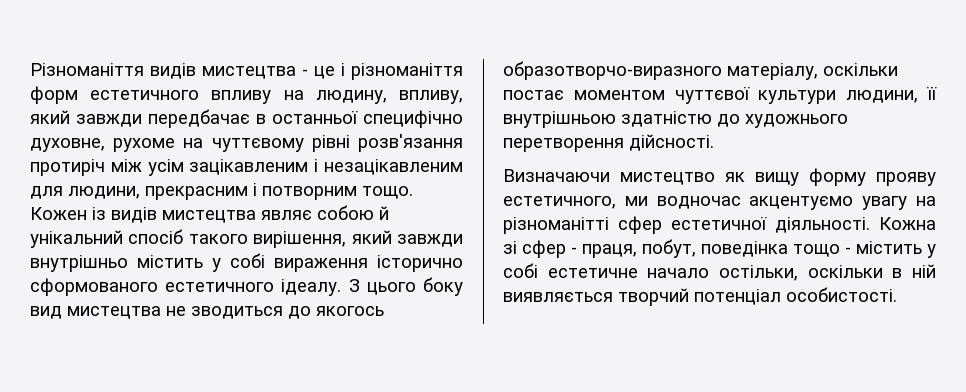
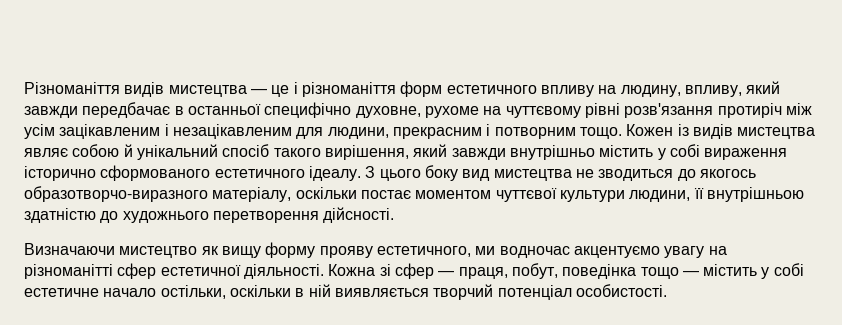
[302,69,308,76] - -> [250,89,267,94] —
[571,247,577,254] - -> [438,271,455,276] —
[845,247,851,254] - -> [682,271,699,276] —

